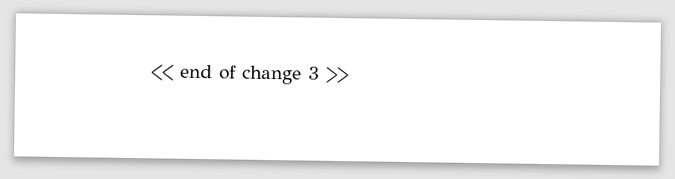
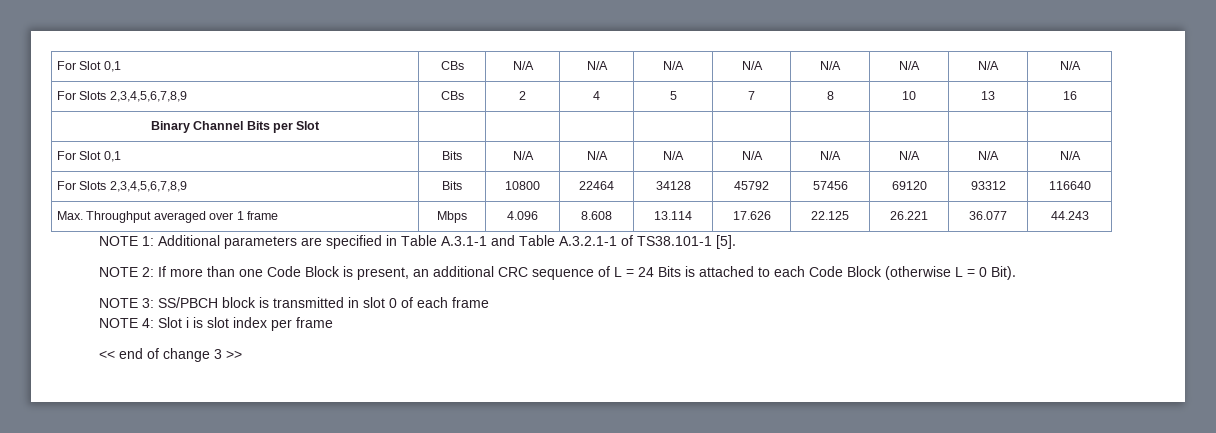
(150, 72) none -> [57,61,121,72] [440,61,464,70] [512,61,534,70] [586,61,608,70] [663,61,684,70] [741,61,763,70] [820,61,841,70] [899,61,920,70] [978,61,999,70] [1059,61,1081,70] [57,91,187,102] [440,91,464,100] [519,91,526,100] [593,91,600,100] [669,91,677,100] [748,91,755,100] [826,91,834,100] [902,91,916,100] [981,91,995,100] [1062,91,1077,100] [150,121,321,133] [57,151,121,162] [442,151,462,160] [512,151,534,160] [586,151,608,160] [663,151,684,160] [741,151,763,160] [820,151,841,160] [899,151,920,160] [978,151,999,160] [1059,151,1081,160] [57,181,187,192] [442,181,462,190] [505,181,540,190] [579,181,614,190] [655,181,691,190] [734,181,769,190] [812,181,848,190] [891,181,927,190] [970,181,1006,190] [1048,181,1091,190] [57,211,278,223] [437,211,467,223] [507,211,538,220] [581,211,612,220] [654,211,692,220] [732,211,771,220] [811,211,849,220] [890,211,928,220] [969,211,1007,220] [1050,211,1089,220] [98,235,736,249] [98,266,1016,280] [98,297,489,308] [98,317,333,331] For Slot 0,1 | CBs | N/A | N/A | N/A | N/A | N/A | N/A | N/A | N/A // For Slots 2,3,4,5,6,7,8,9 | CBs | 2 | 4 | 5 | 7 | 8 | 10 | 13 | 16 // Binary Channel Bits per Slot | | | | | | | | | // For Slot 0,1 | Bits | N/A | N/A | N/A | N/A | N/A | N/A | N/A | N/A // For Slots 2,3,4,5,6,7,8,9 | Bits | 10800 | 22464 | 34128 | 45792 | 57456 | 69120 | 93312 | 116640 // Max. Throughput averaged over 1 frame | Mbps | 4.096 | 8.608 | 13.114 | 17.626 | 22.125 | 26.221 | 36.077 | 44.243 // NOTE 1: Additional parameters are specified in Table A.3.1-1 and Table A.3.2.1-1 of TS38.101-1 [5]. // NOTE 2: If more than one Code Block is present, an additional CRC sequence of L = 24 Bits is attached to each Code Block (otherwise L = 0 Bit). // NOTE 3: SS/PBCH block is transmitted in slot 0 of each frame // NOTE 4: Slot i is slot index per frame //

